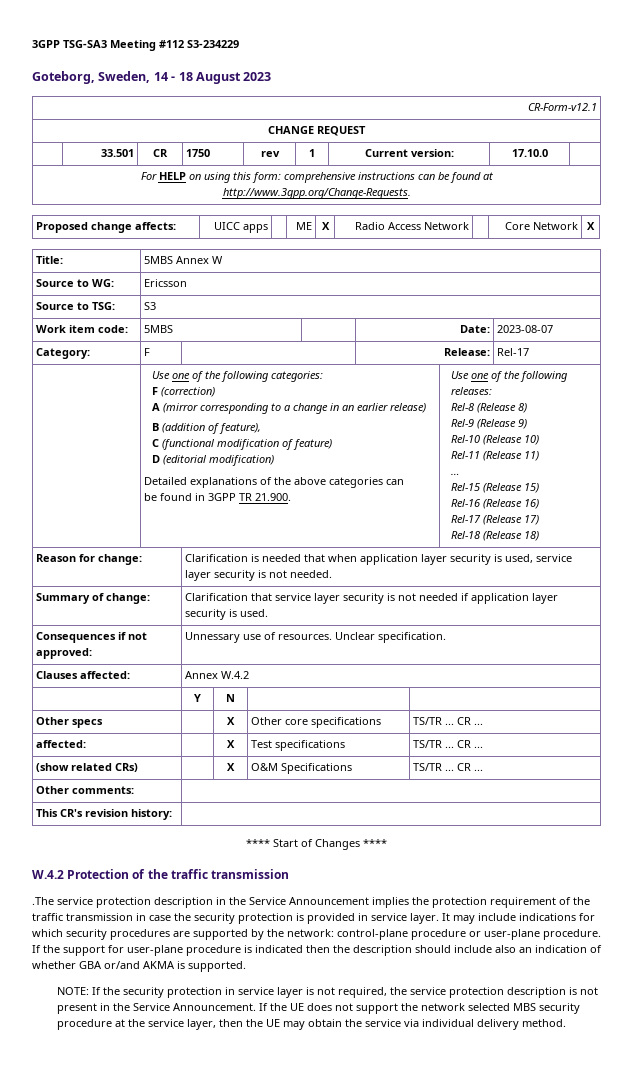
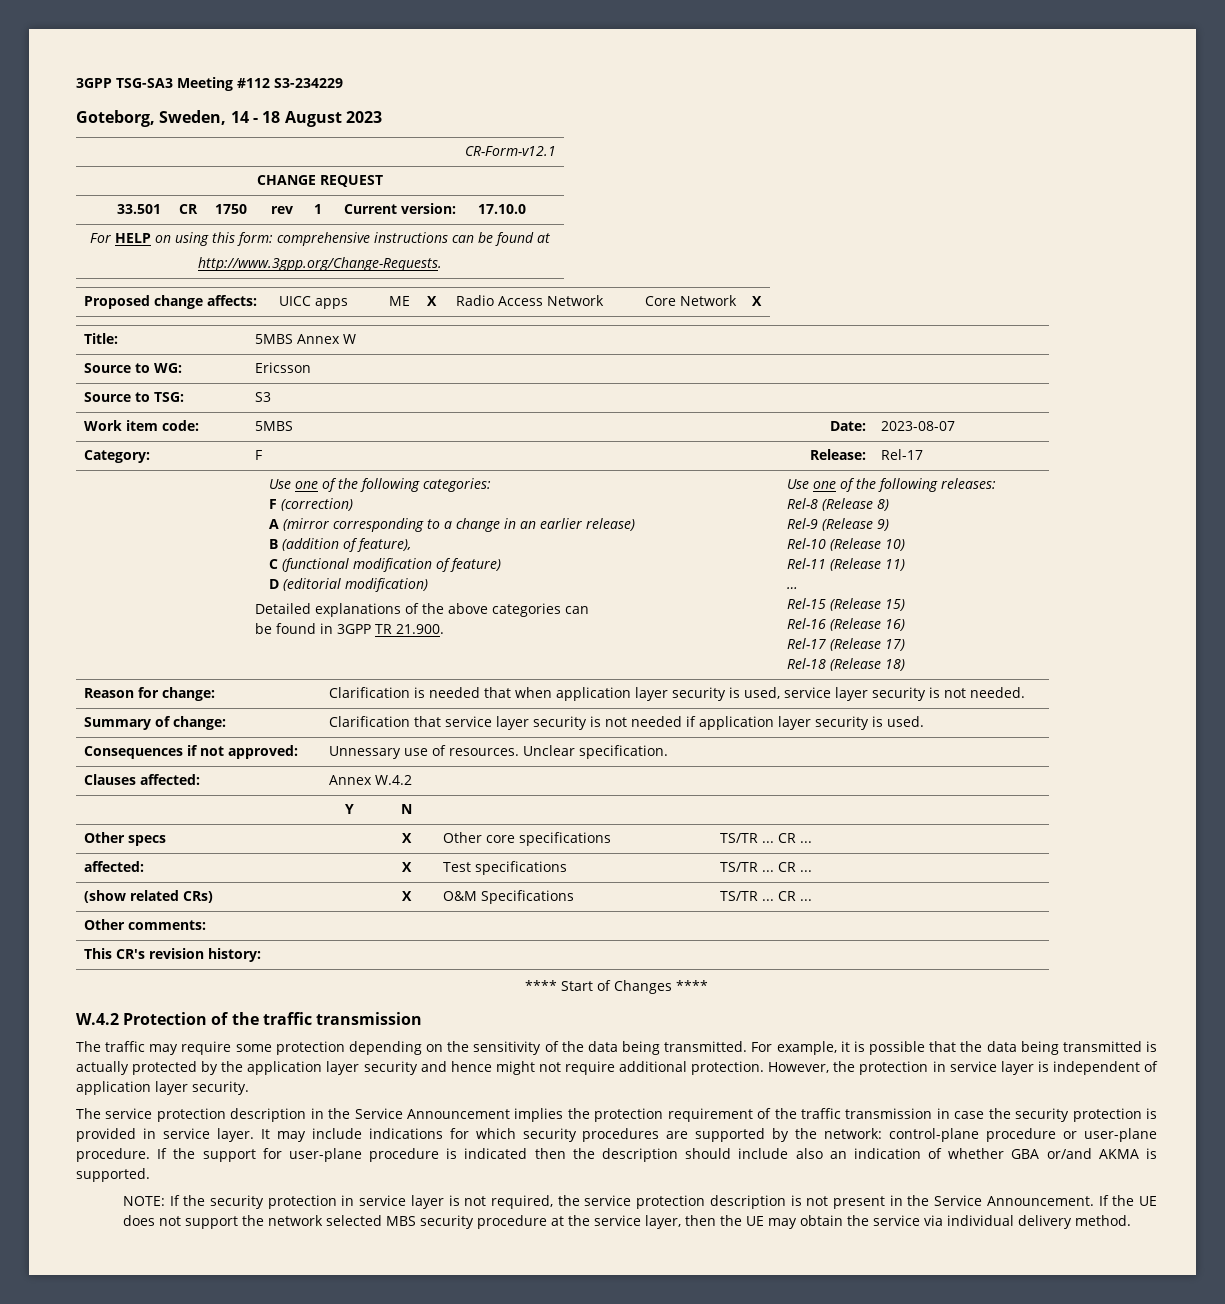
[32,897,54,905] .The -> [76,1041,1157,1055] [76,1061,1158,1075] [76,1081,249,1095] [76,1108,101,1119] The traffic may require some protection depending on the sensitivity of the data being transmitted. For example, it is possible that the data being transmitted is actually protected by the application layer security and hence might not require additional protection. However, the protection in service layer is independent of application layer security. // The

